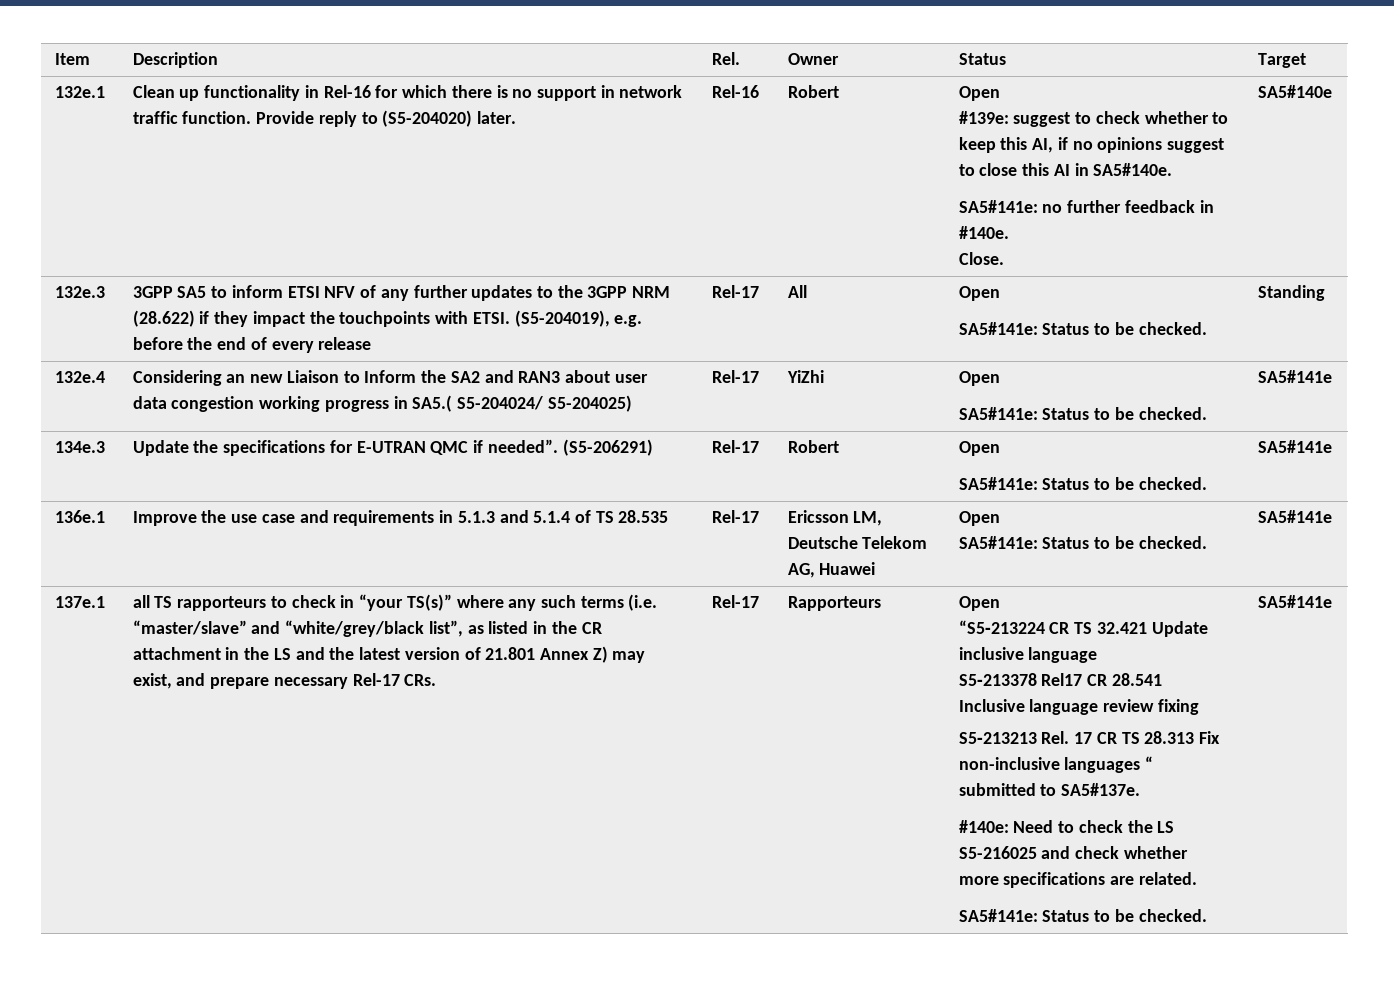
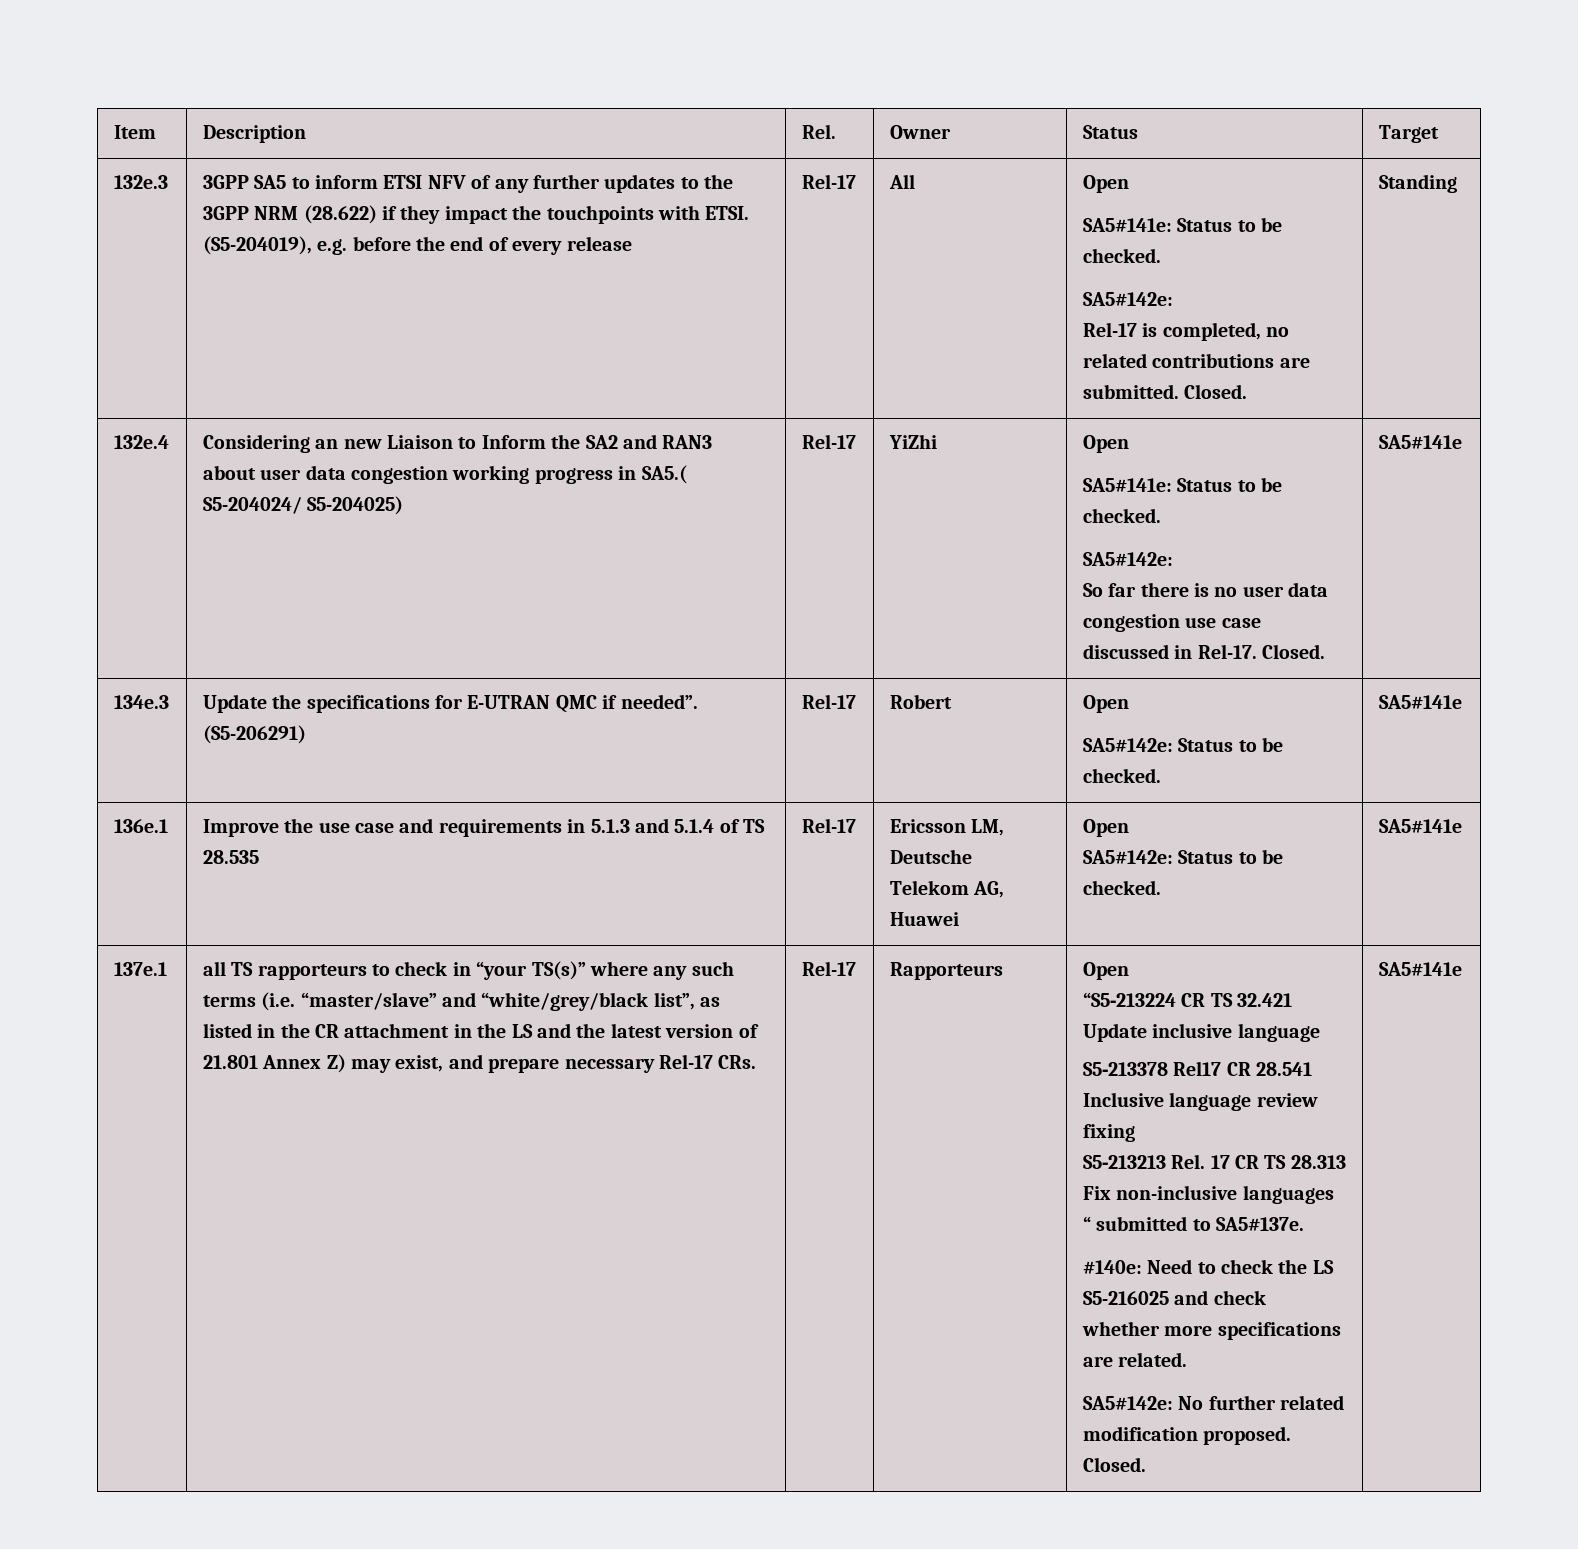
[54,86,105,98] [132,85,683,101] [132,110,517,127] [711,85,759,98] [787,85,839,98] [958,86,1000,101] [958,111,1229,127] [958,137,1225,153] [958,163,1173,176] [958,200,1214,213] [958,226,1009,239] [958,252,1004,265] [1257,85,1332,98] // 132e.1 | Clean up functionality in Rel-16 for which there is no support in network traffic function. Provide reply to (S5-204020) later. | Rel-16 | Robert | Open // #139e: suggest to check whether to keep this AI, if no opinions suggest to close this AI in SA5#140e. // SA5#141e: no further feedback in #140e. // Close. | SA5#140e -> (1439, 134) none
(1207, 328) none -> [1082,292,1173,306] [1082,322,1289,341] [1082,353,1310,368] [1082,384,1248,399] // SA5#142e: // Rel-17 is completed, no related contributions are submitted. Closed.
(1207, 413) none -> [1082,552,1173,566] [1082,582,1329,597] [1082,614,1261,632] [1082,644,1325,659] // SA5#142e: // So far there is no user data congestion use case discussed in Rel-17. Closed.
[958,477,1038,490] SA5#141e: -> [1082,738,1173,752] SA5#142e:
[958,536,1038,549] SA5#141e: -> [1082,850,1173,864] SA5#142e:
[958,909,1207,922] SA5#141e: Status to be checked. -> [1082,1395,1344,1410] [1082,1426,1292,1445] [1082,1457,1146,1472] SA5#142e: No further related modification proposed. Closed.

